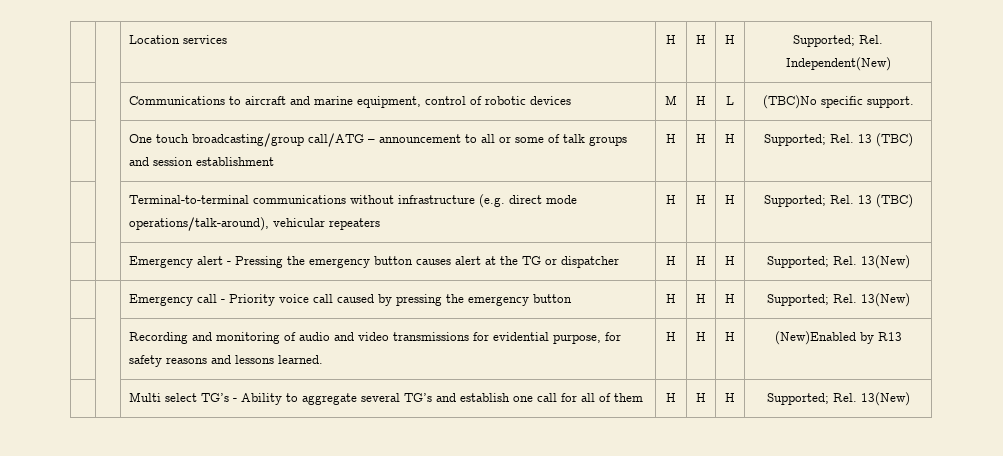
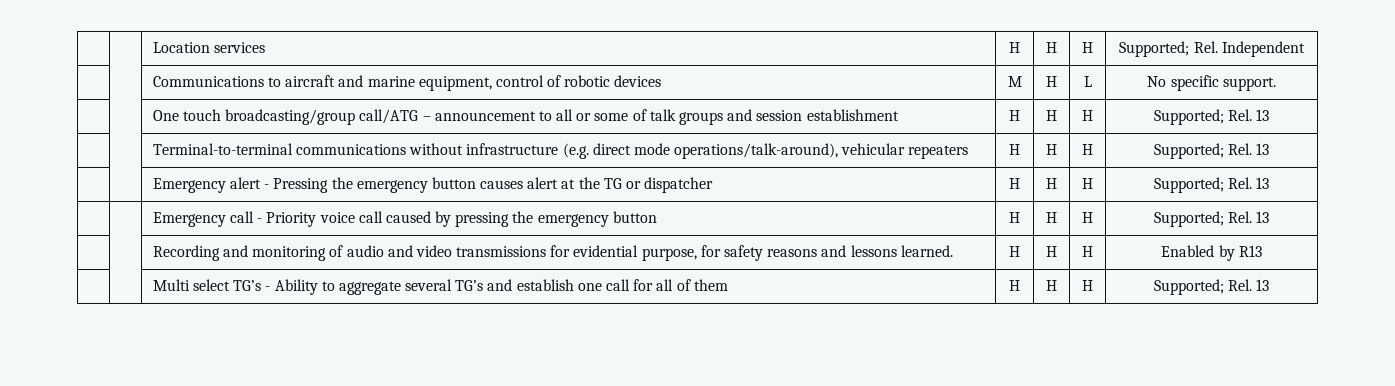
[785,57,891,71] Independent(New) -> [1221,41,1305,57] Independent
[762,95,817,109] (TBC)No -> [1147,76,1167,87] No
[875,133,913,147] (TBC) -> (1270, 115) none
[875,194,913,208] (TBC) -> (1270, 149) none
[860,255,910,269] 13(New) -> [1256,177,1270,189] 13
[860,293,910,307] 13(New) -> [1256,211,1270,223] 13
[774,331,856,345] (New)Enabled -> [1161,245,1215,257] Enabled
[860,392,910,406] 13(New) -> [1256,279,1270,291] 13

